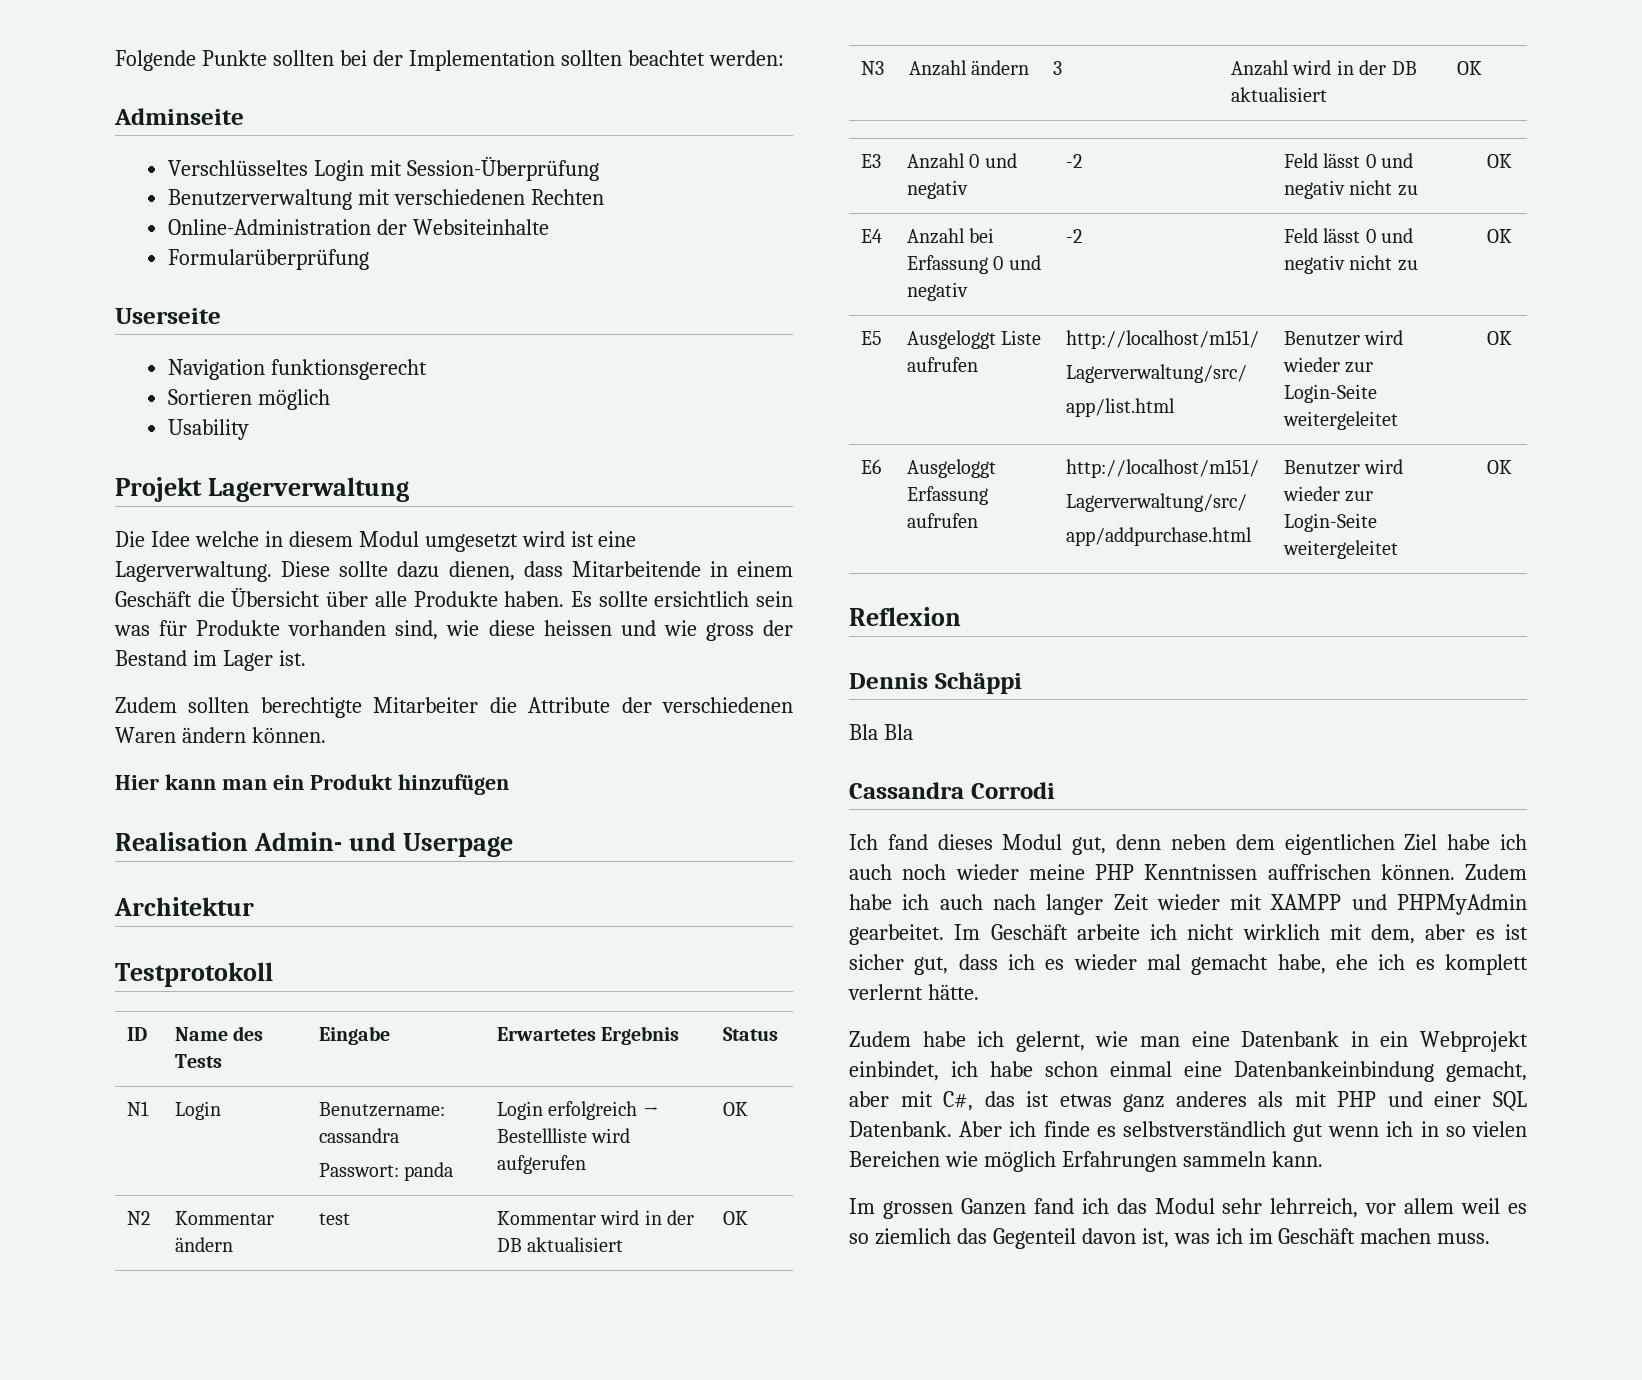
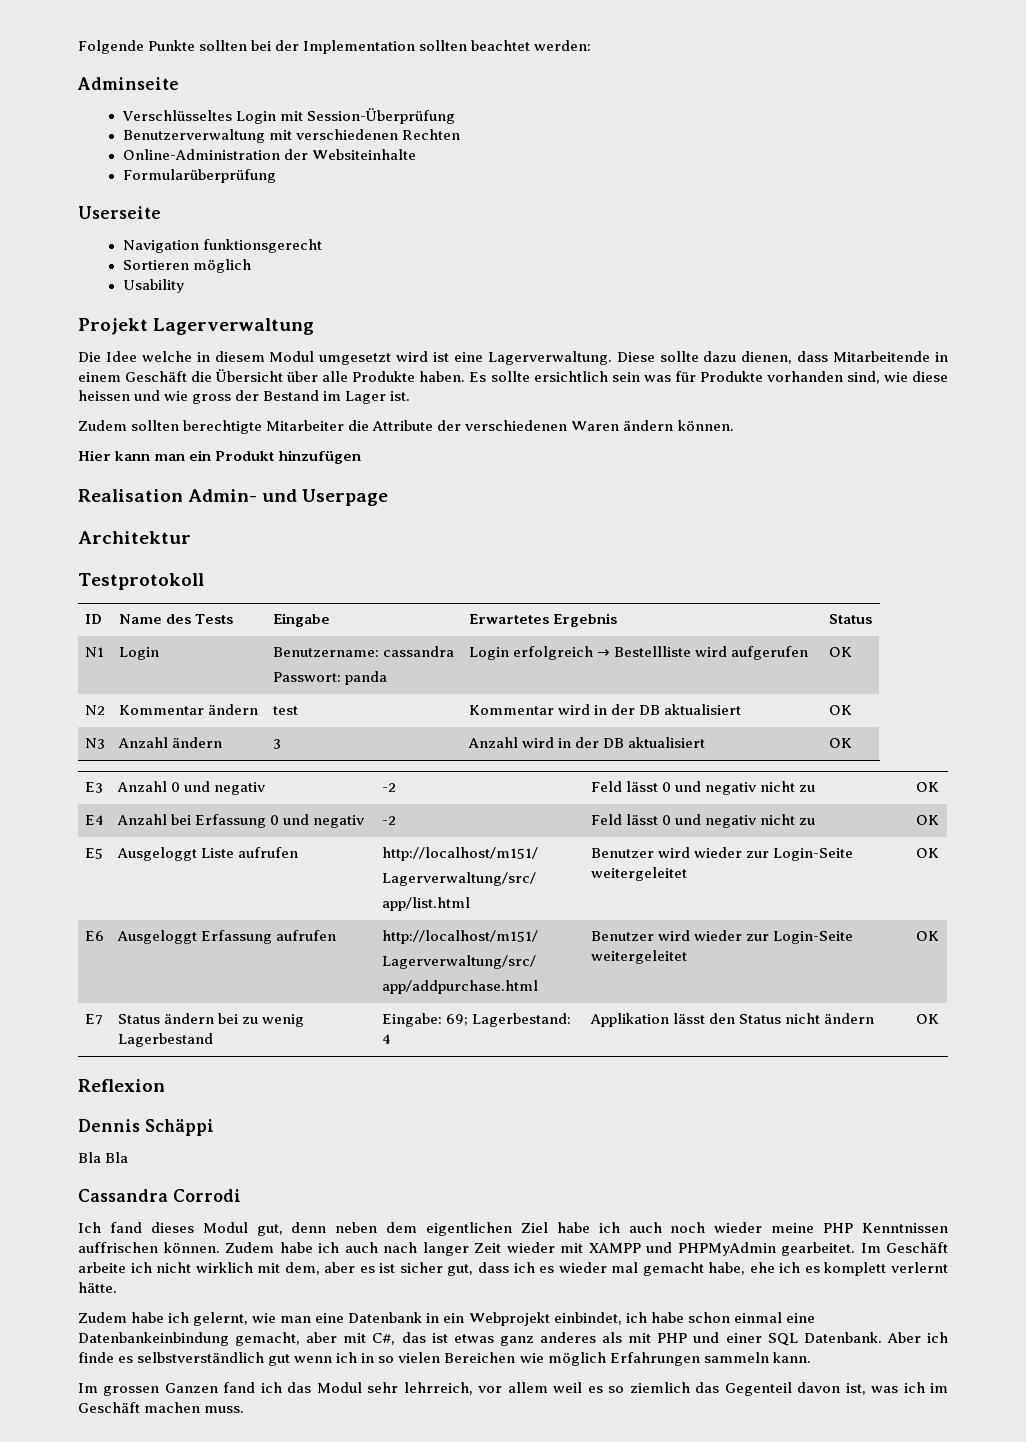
(1513, 467) none -> [84,1014,103,1025] [117,1013,304,1027] [117,1033,213,1047] [381,1013,571,1027] [381,1034,391,1044] [589,1013,874,1027] [915,1014,939,1024] // E7 | Status ändern bei zu wenig Lagerbestand | Eingabe: 69; Lagerbestand: 4 | Applikation lässt den Status nicht ändern | OK

